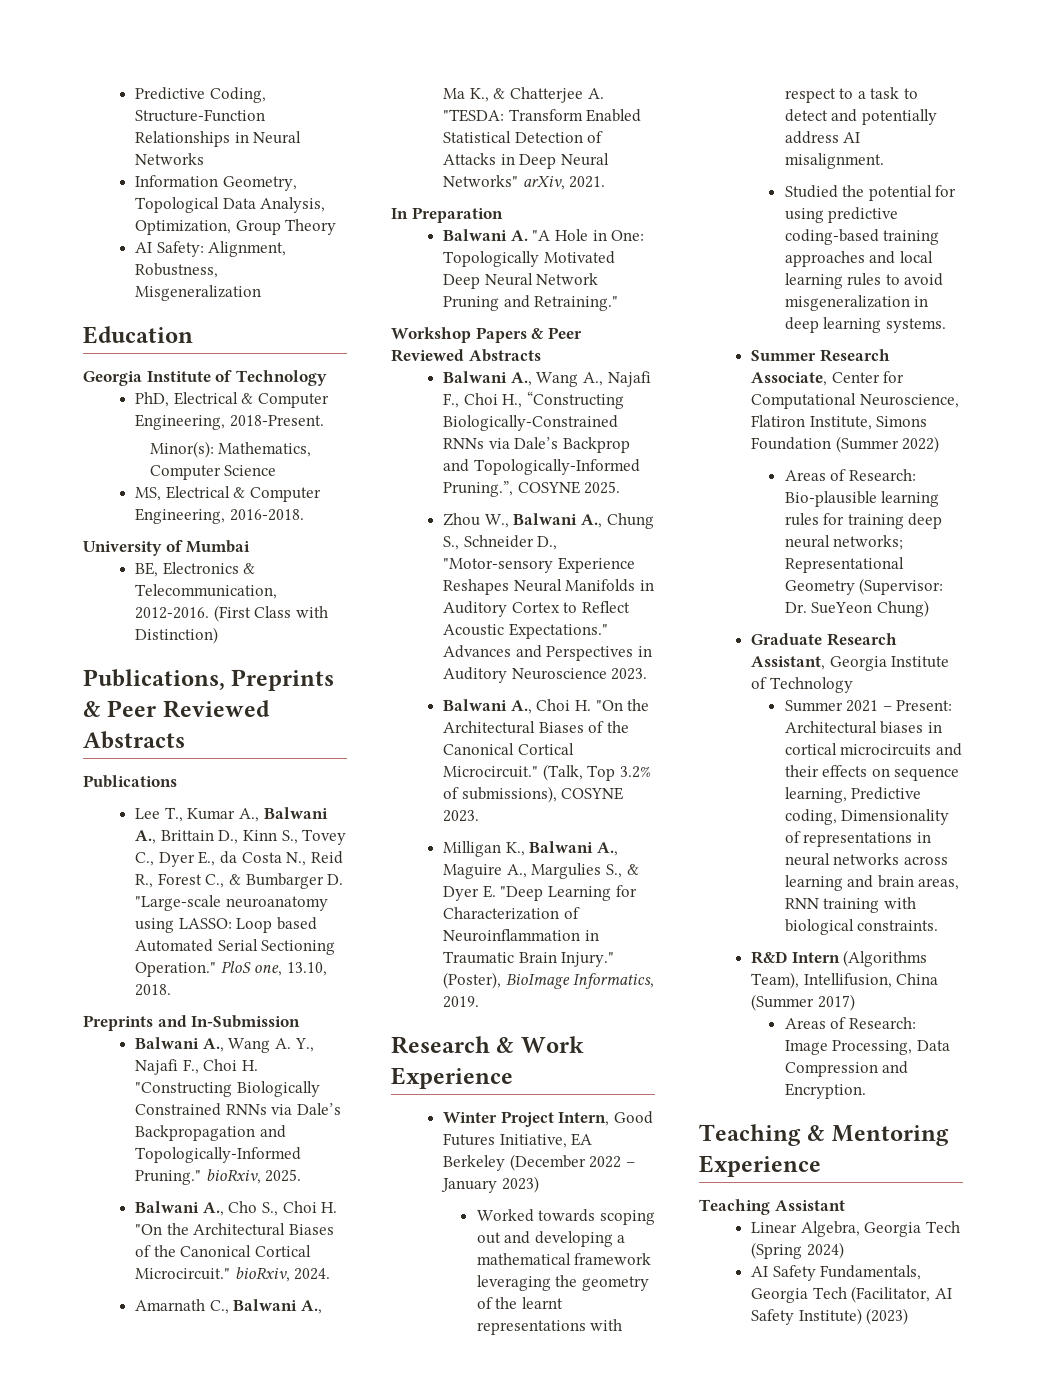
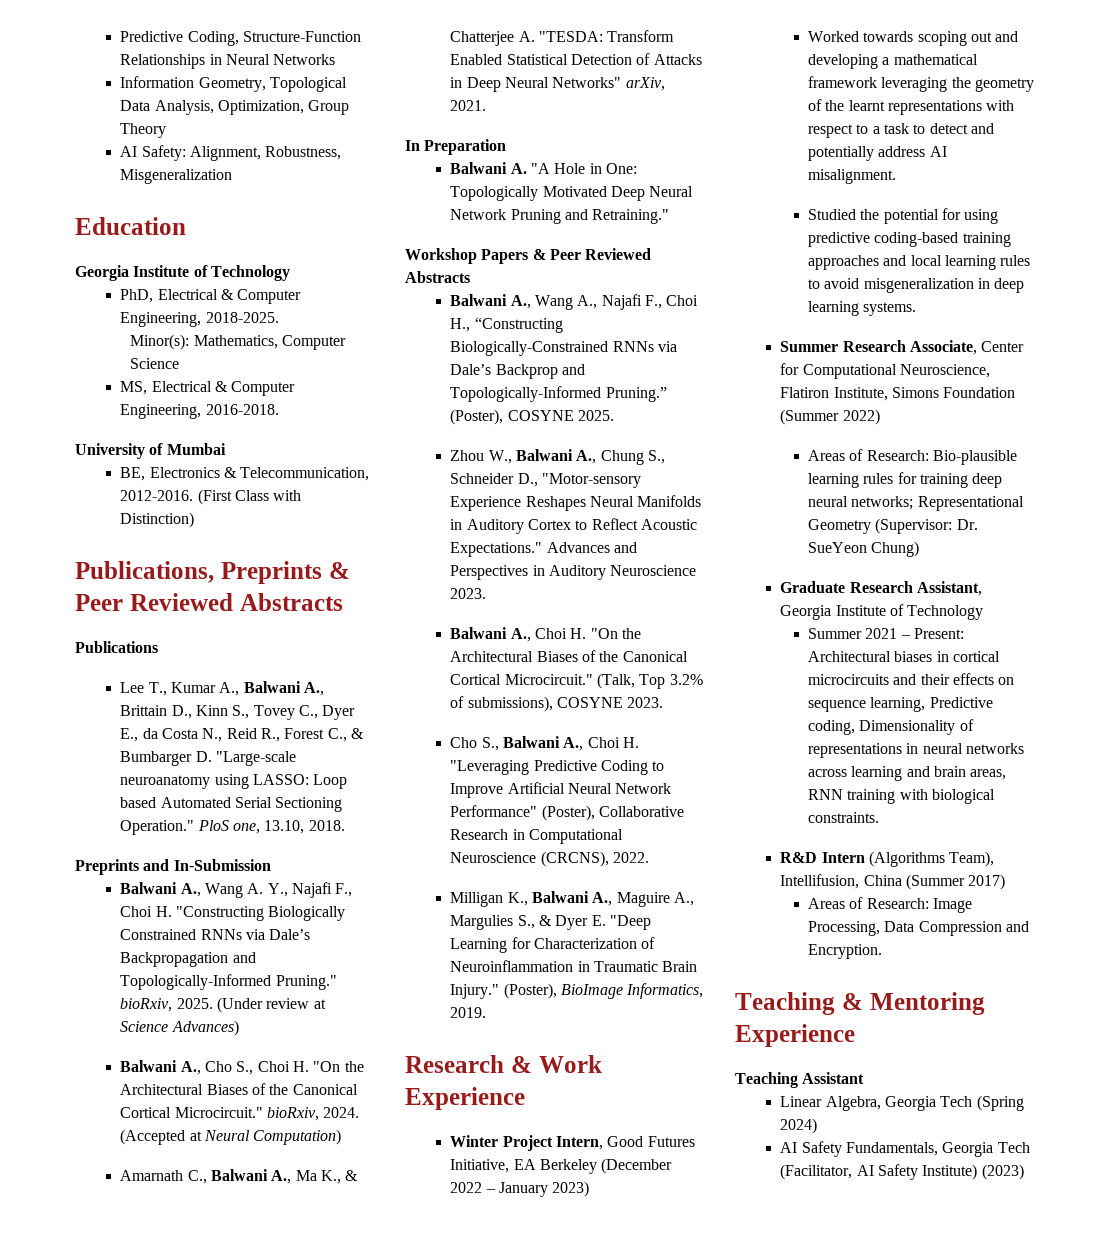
[229,415,324,427] 2018-Present. -> [205,312,279,323] 2018-2025.
(302, 1175) none -> [216,997,326,1013] [120,1020,239,1036] (Under review at Science Advances)
(331, 1274) none -> [120,1129,342,1145] (Accepted at Neural Computation)
[443,481,514,497] Pruning.”, -> [605,387,667,402] [450,409,504,425] Pruning.” (Poster),
(480, 816) none -> [450,736,639,751] [450,760,665,775] [450,782,672,798] [450,805,684,821] [450,829,623,844] [450,851,649,867] // Cho S., Balwani A., Choi H. "Leveraging Predictive Coding to Improve Artificial Neural Network Performance" (Poster), Collaborative Research in Computational Neuroscience (CRCNS), 2022.

